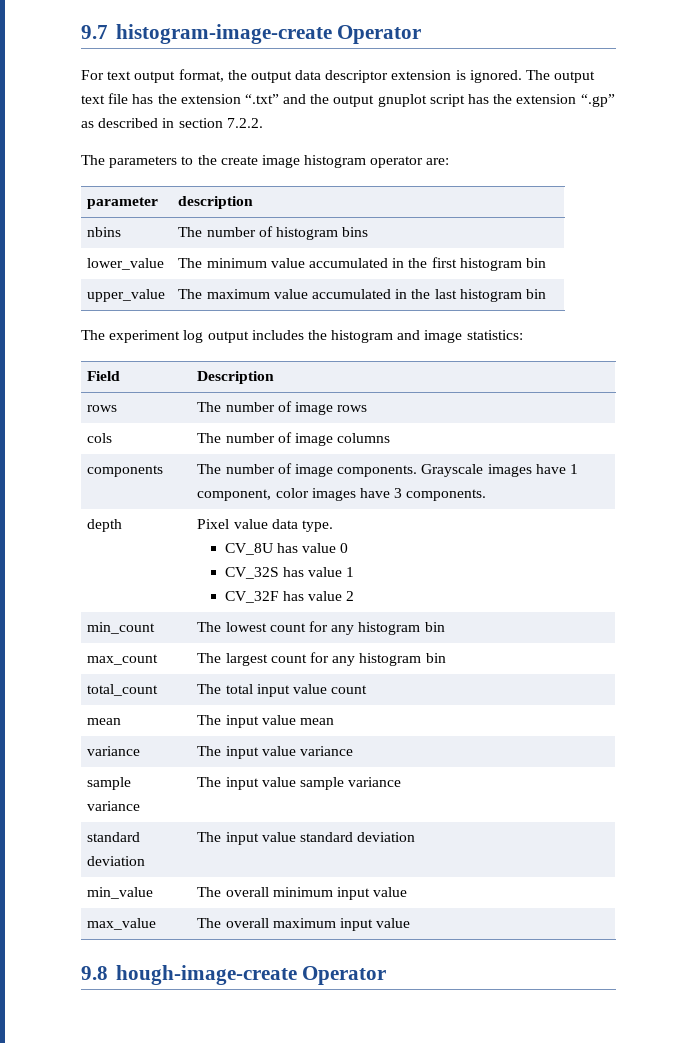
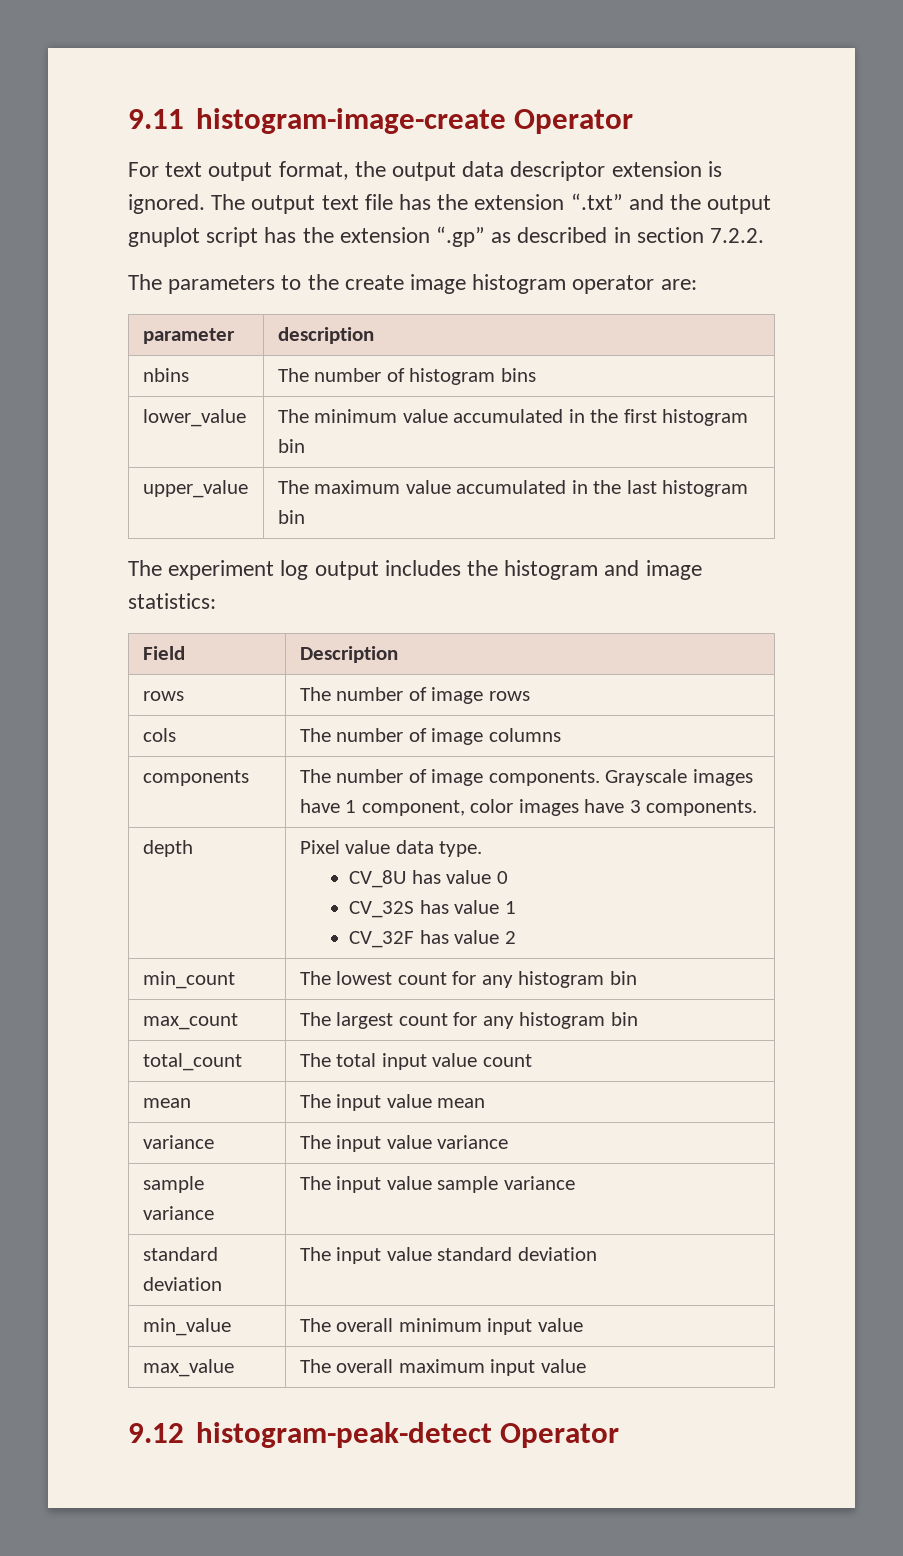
[81,25,108,39] 9.7 -> [128,109,184,129] 9.11
[81,965,297,985] 9.8 hough-image-create -> [128,1422,492,1448] 9.12 histogram-peak-detect

